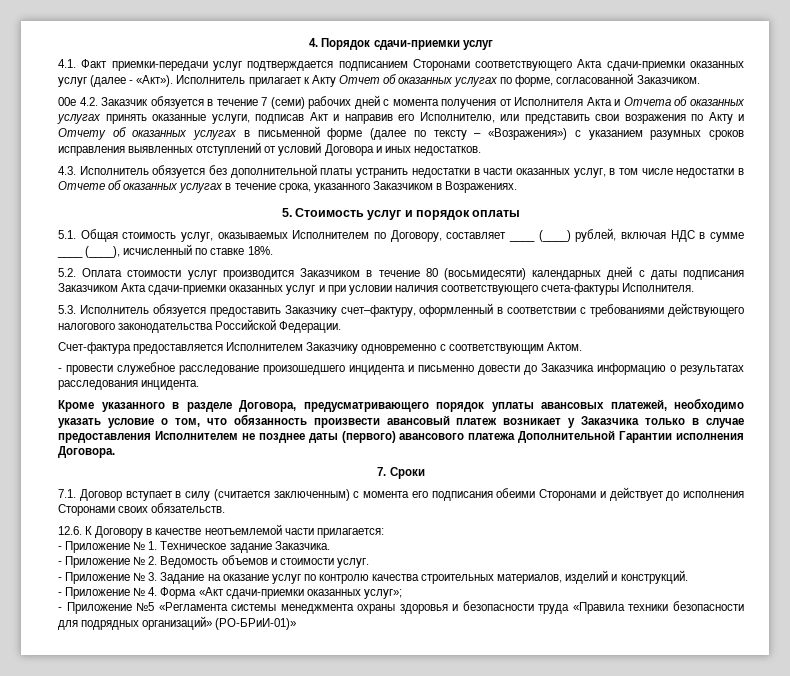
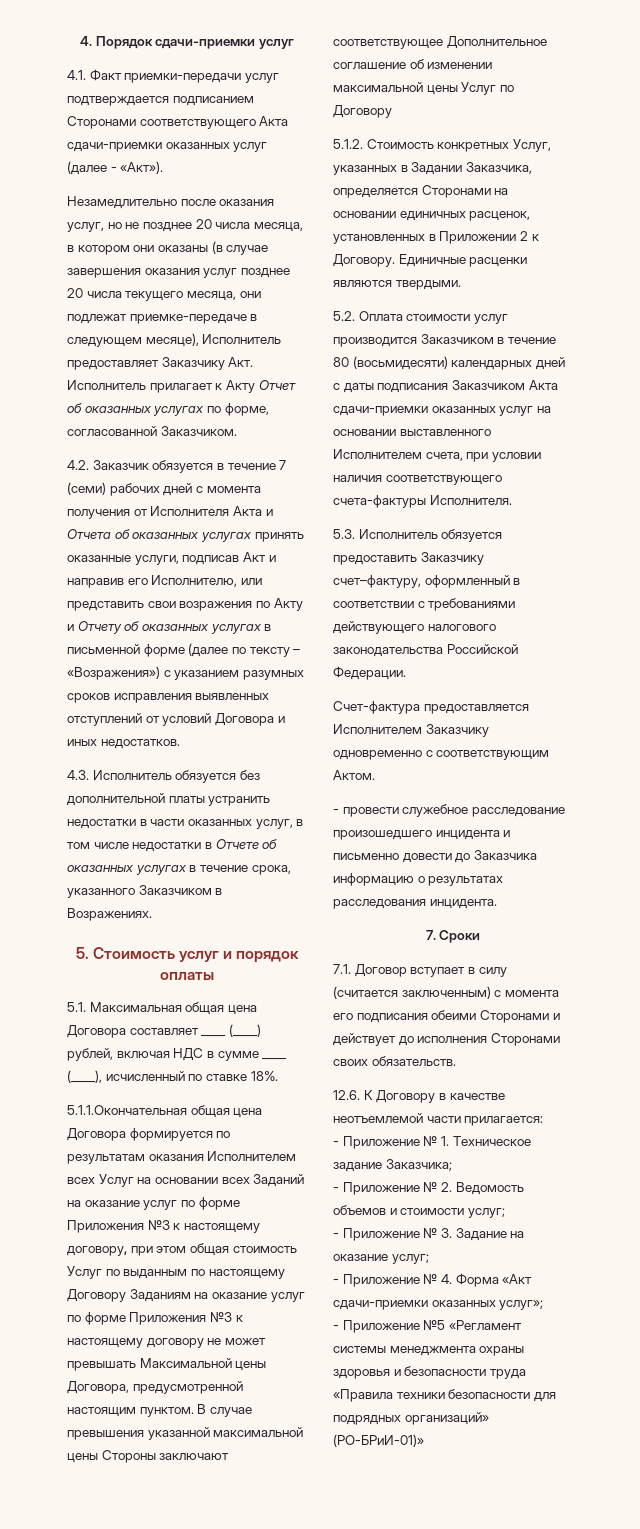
(174, 81) none -> [67,196,275,209] [67,219,303,232] [67,241,269,255] [67,268,290,278] [67,288,261,301] [67,314,258,324] [67,333,282,347] [67,357,254,370] // Незамедлительно после оказания услуг, но не позднее 20 числа месяца, в котором они оказаны (в случае завершения оказания услуг позднее 20 числа текущего месяца, они подлежат приемке-передаче в следующем месяце), Исполнитель предоставляет Заказчику Акт.
[58,97,76,106] 00е -> (237, 431) none
[80,229,442,242] Общая стоимость услуг, оказываемых Исполнителем по Договору, -> [89,1002,257,1015] [67,1025,126,1038] Максимальная общая цена Договора
(273, 250) none -> [67,1105,263,1118] [67,1128,231,1141] [67,1151,297,1164] [67,1174,305,1187] [67,1197,240,1210] [67,1220,260,1233] [67,1243,297,1256] [67,1266,285,1279] [67,1289,305,1302] [67,1312,243,1325] [67,1338,266,1348] [67,1358,267,1371] [67,1381,243,1394] [67,1404,252,1417] [67,1427,304,1440] [67,1450,230,1463] [333,36,547,49] [333,59,493,69] [333,82,514,95] [333,105,392,118] [333,139,551,152] [333,162,532,175] [333,185,509,198] [333,211,531,221] [333,231,539,244] [333,254,528,267] [333,280,461,290] // 5.1.1.Окончательная общая цена Договора формируется по результатам оказания Исполнителем всех Услуг на основании всех Заданий на оказание услуг по форме Приложения №3 к настоящему договору, при этом общая стоимость Услуг по выданным по настоящему Договору Заданиям на оказание услуг по форме Приложения №3 к настоящему договору не может превышать Максимальной цены Договора, предусмотренной настоящим пунктом. В случае превышения указанной максимальной цены Стороны заключают соответствующее Дополнительное соглашение об изменении максимальной цены Услуг по Договору // 5.1.2. Стоимость конкретных Услуг, указанных в Задании Заказчика, определяется Сторонами на основании единичных расценок, установленных в Приложении 2 к Договору. Единичные расценки являются твердыми.
[318,285,325,292] и -> [536,406,551,413] [333,429,491,436] [333,449,463,461] на основании выставленного Исполнителем счета,
[58,398,744,412] [58,414,745,428] [58,430,744,443] [58,446,115,458] // Кроме указанного в разделе Договора, предусматривающего порядок уплаты авансовых платежей, необходимо указать условие о том, что обязанность произвести авансовый платеж возникает у Заказчика только в случае предоставления Исполнителем не позднее даты (первого) авансового платежа Дополнительной Гарантии исполнения Договора. -> (497, 904) none
[274,541,330,550] Заказчика. -> [385,1159,452,1171] Заказчика;
[336,558,369,568] услуг. -> [467,1208,505,1218] услуг;
[271,570,688,584] услуг по контролю качества строительных материалов, изделий и конструкций. -> [391,1254,429,1264] услуг;
[158,602,228,611] «Регламента -> [448,1320,522,1330] «Регламент

